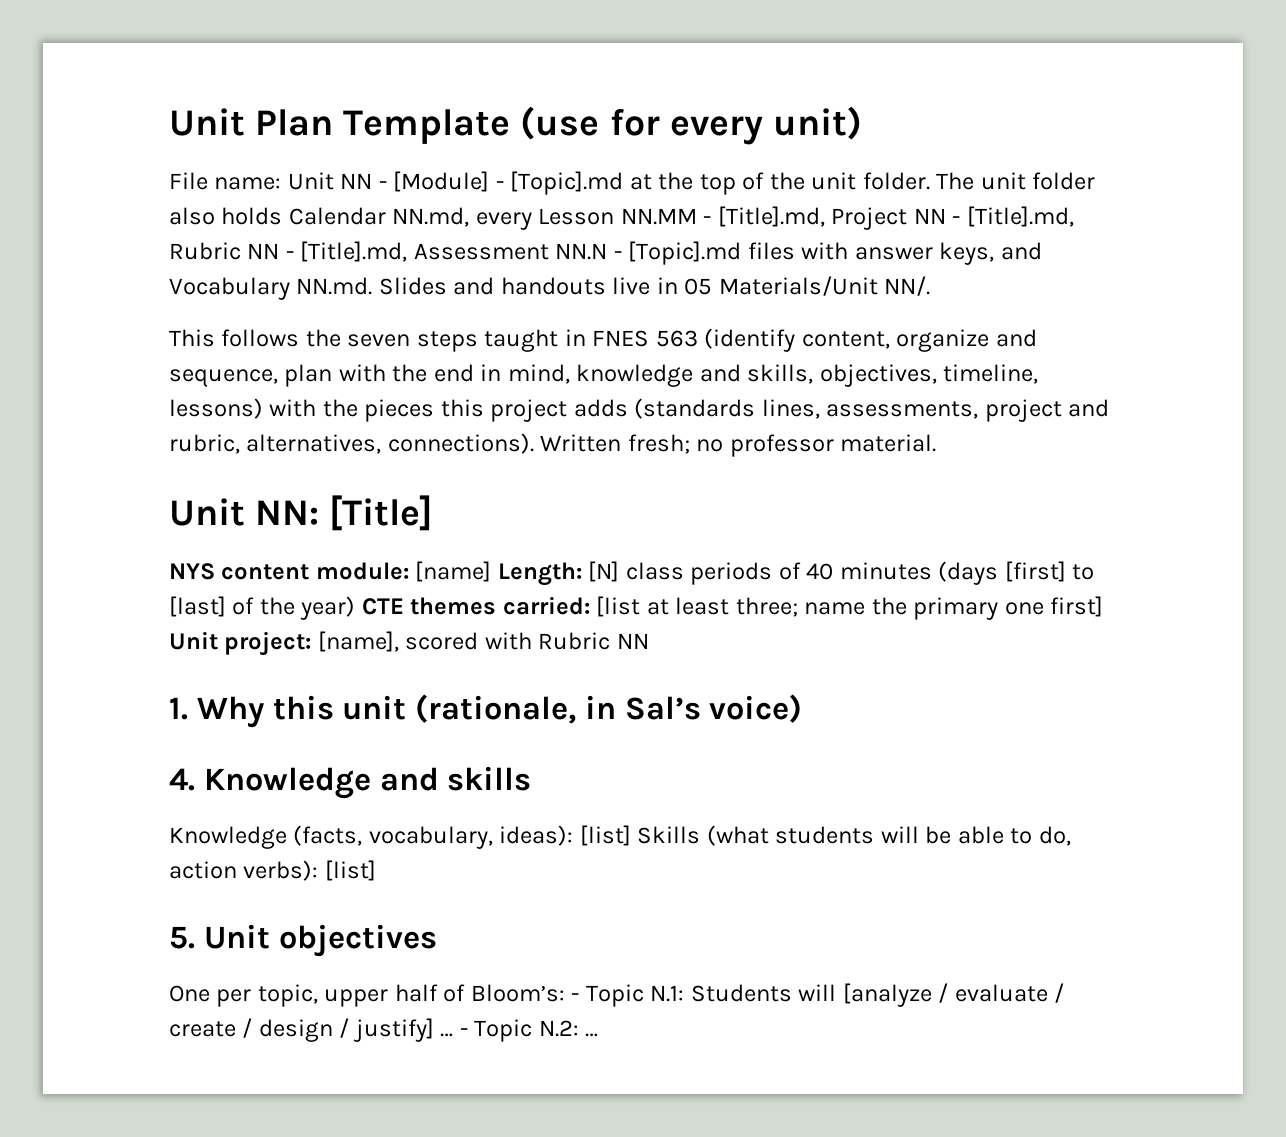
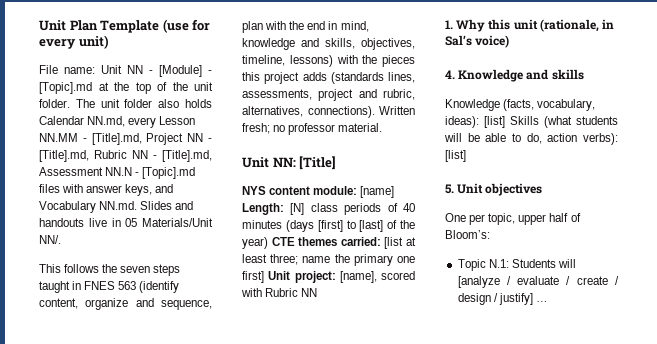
[571,993,580,1001] - -> (490, 234) //
[459,1019,599,1042] - Topic N.2: … -> (548, 301) none

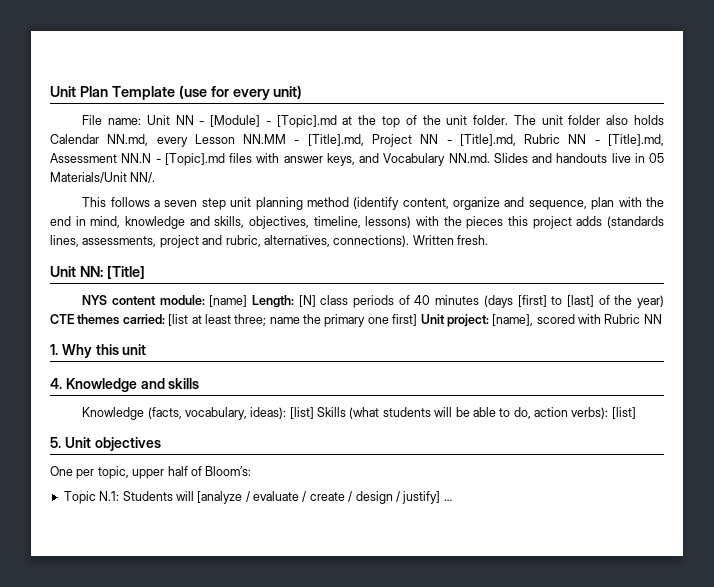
[102,264,181,276] [39,281,137,293] the seven steps taught in FNES 563 -> [153,197,349,210] a seven step unit planning method
[242,123,383,135] fresh; no professor material. -> [457,235,488,245] fresh.
[539,19,615,32] [445,35,510,48] (rationale, in Sal’s voice) -> (147, 349) none

